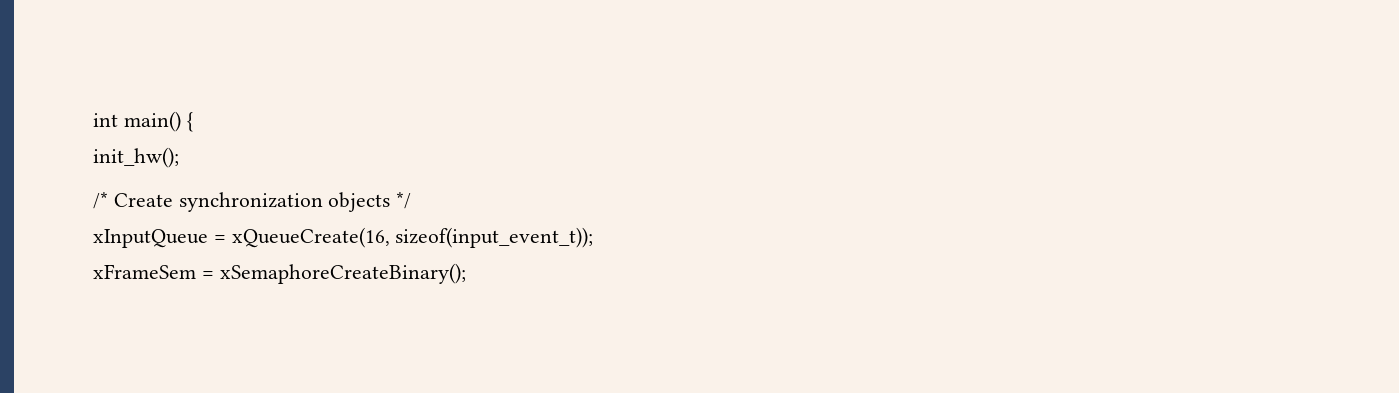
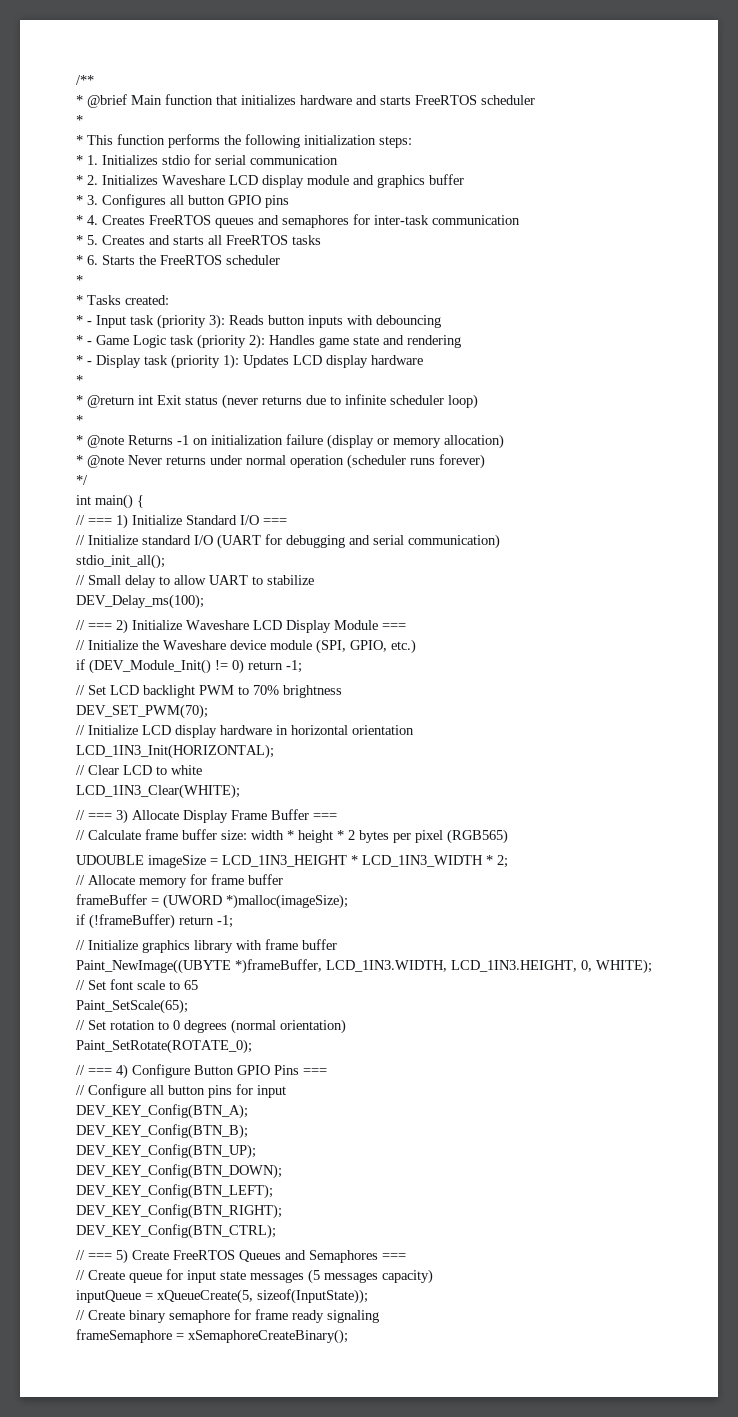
[93,111,193,132] [93,147,179,168] [93,192,412,212] [93,227,594,248] [93,264,196,279] int main() { // init_hw(); // /* Create synchronization objects */ // xInputQueue = xQueueCreate(16, sizeof(input_event_t)); // xFrameSem -> [76,75,94,85] [76,94,535,108] [76,115,83,125] [76,134,412,148] [76,154,338,165] [76,174,464,188] [76,194,289,208] [76,214,520,228] [76,235,321,245] [76,255,280,265] [76,275,83,285] [76,295,169,305] [76,314,441,329] [76,334,461,349] [76,354,423,369] [76,375,83,385] [76,394,478,409] [76,415,83,425] [76,434,504,449] [76,454,485,469] [76,475,88,485] [76,494,144,509] [76,514,287,529] [76,534,500,549] [76,554,165,569] [76,575,314,588] [76,594,204,609] [76,619,406,634] [76,639,416,654] [76,659,302,674] [76,685,342,698] [76,704,208,719] [76,725,414,738] [76,744,274,759] [76,765,202,775] [76,784,240,799] [76,809,337,824] [76,829,508,844] [76,855,508,868] [76,874,283,888] [76,894,348,909] [76,914,233,929] [76,939,337,953] [76,959,652,974] [76,979,198,990] [76,999,188,1014] [76,1019,346,1034] [76,1039,252,1054] [76,1064,327,1079] [76,1084,286,1098] [76,1104,248,1119] [76,1124,248,1139] [76,1144,256,1159] [76,1164,282,1179] [76,1184,273,1199] [76,1204,282,1219] [76,1224,276,1239] [76,1249,406,1264] [76,1269,433,1284] [76,1289,368,1304] [76,1309,379,1323] [76,1329,172,1343] /** // * @brief Main function that initializes hardware and starts FreeRTOS scheduler // * // * This function performs the following initialization steps: // * 1. Initializes stdio for serial communication // * 2. Initializes Waveshare LCD display module and graphics buffer // * 3. Configures all button GPIO pins // * 4. Creates FreeRTOS queues and semaphores for inter-task communication // * 5. Creates and starts all FreeRTOS tasks // * 6. Starts the FreeRTOS scheduler // * // * Tasks created: // * - Input task (priority 3): Reads button inputs with debouncing // * - Game Logic task (priority 2): Handles game state and rendering // * - Display task (priority 1): Updates LCD display hardware // * // * @return int Exit status (never returns due to infinite scheduler loop) // * // * @note Returns -1 on initialization failure (display or memory allocation) // * @note Never returns under normal operation (scheduler runs forever) // */ // int main() { // // === 1) Initialize Standard I/O === // // Initialize standard I/O (UART for debugging and serial communication) // stdio_init_all(); // // Small delay to allow UART to stabilize // DEV_Delay_ms(100); // // === 2) Initialize Waveshare LCD Display Module === // // Initialize the Waveshare device module (SPI, GPIO, etc.) // if (DEV_Module_Init() != 0) return -1; // // Set LCD backlight PWM to 70% brightness // DEV_SET_PWM(70); // // Initialize LCD display hardware in horizontal orientation // LCD_1IN3_Init(HORIZONTAL); // // Clear LCD to white // LCD_1IN3_Clear(WHITE); // // === 3) Allocate Display Frame Buffer === // // Calculate frame buffer size: width * height * 2 bytes per pixel (RGB565) // UDOUBLE imageSize = LCD_1IN3_HEIGHT * LCD_1IN3_WIDTH * 2; // // Allocate memory for frame buffer // frameBuffer = (UWORD *)malloc(imageSize); // if (!frameBuffer) return -1; // // Initialize graphics library with frame buffer // Paint_NewImage((UBYTE *)frameBuffer, LCD_1IN3.WIDTH, LCD_1IN3.HEIGHT, 0, WHITE); // // Set font scale to 65 // Paint_SetScale(65); // // Set rotation to 0 degrees (normal orientation) // Paint_SetRotate(ROTATE_0); // // === 4) Configure Button GPIO Pins === // // Configure all button pins for input // DEV_KEY_Config(BTN_A); // DEV_KEY_Config(BTN_B); // DEV_KEY_Config(BTN_UP); // DEV_KEY_Config(BTN_DOWN); // DEV_KEY_Config(BTN_LEFT); // DEV_KEY_Config(BTN_RIGHT); // DEV_KEY_Config(BTN_CTRL); // // === 5) Create FreeRTOS Queues and Semaphores === // // Create queue for input state messages (5 messages capacity) // inputQueue = xQueueCreate(5, sizeof(InputState)); // // Create binary semaphore for frame ready signaling // frameSemaphore

